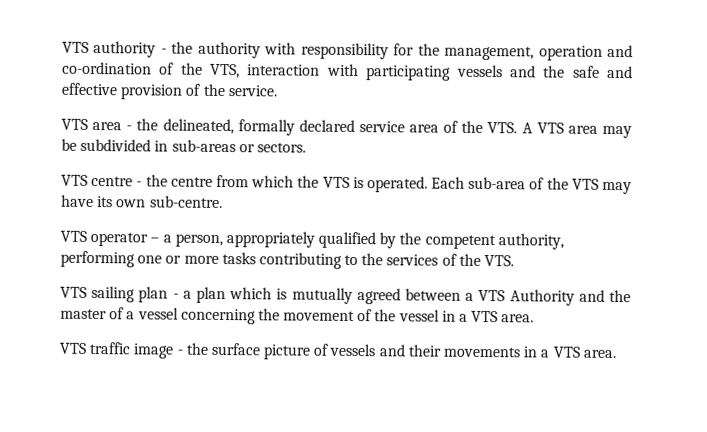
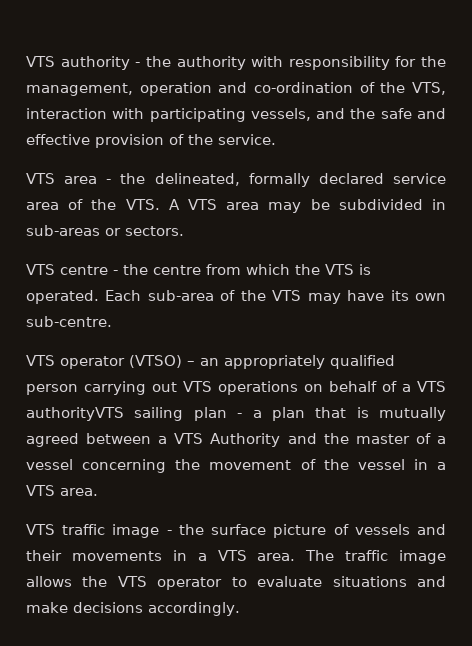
[456,64,503,78] vessels -> [250,108,311,121] vessels,
[150,231,564,250] [60,250,515,269] [60,286,87,298] – a person, appropriately qualified by the competent authority, performing one or more tasks contributing to the services of the VTS. // VTS -> [129,355,395,369] [26,381,446,395] [26,407,124,421] (VTSO) – an appropriately qualified person carrying out VTS operations on behalf of a VTS authorityVTS
[229,287,273,300] which -> [315,407,347,418] that
(616, 354) none -> [305,550,446,564] [26,576,446,590] [26,602,240,616] The traffic image allows the VTS operator to evaluate situations and make decisions accordingly.

